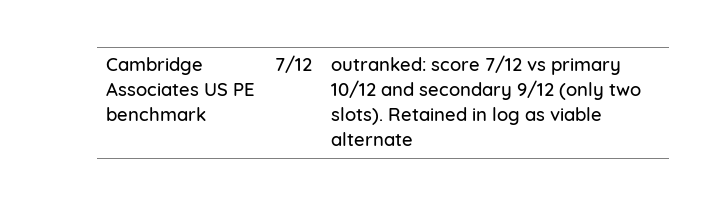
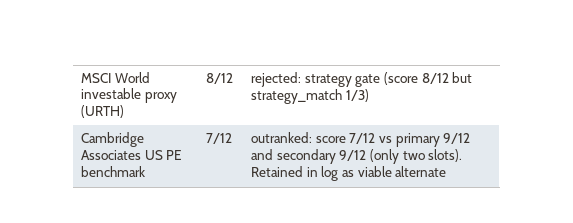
(106, 66) none -> [81,72,150,83] [81,88,177,103] [81,105,125,118] [206,73,234,84] [251,72,473,87] [251,89,369,104] MSCI World investable proxy (URTH) | 8/12 | rejected: strategy gate (score 8/12 but strategy_match 1/3) //
[331,80,377,98] 10/12 -> [443,133,471,144] 9/12

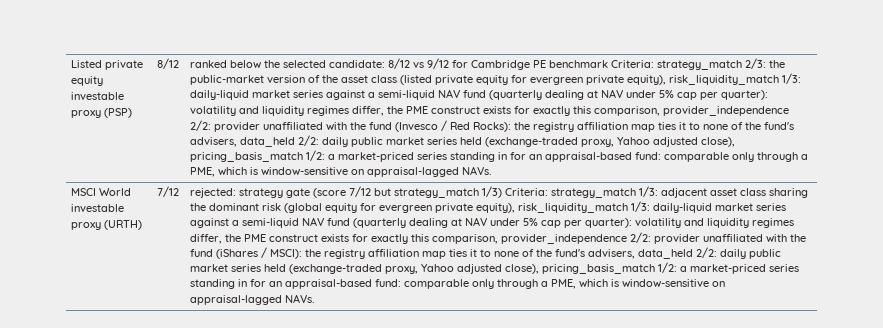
(81, 78) none -> [71,60,144,70] [71,76,104,86] [71,92,125,100] [71,108,133,118] [157,58,180,69] [190,58,786,70] [190,73,802,85] [190,89,769,100] [190,106,790,116] [190,120,795,132] [190,135,736,147] [190,150,809,162] [190,166,492,177] Listed private equity investable proxy (PSP) | 8/12 | ranked below the selected candidate: 8/12 vs 9/12 for Cambridge PE benchmark Criteria: strategy_match 2/3: the public-market version of the asset class (listed private equity for evergreen private equity), risk_liquidity_match 1/3: daily-liquid market series against a semi-liquid NAV fund (quarterly dealing at NAV under 5% cap per quarter): volatility and liquidity regimes differ, the PME construct exists for exactly this comparison, provider_independence 2/2: provider unaffiliated with the fund (Invesco / Red Rocks): the registry affiliation map ties it to none of the fund's advisers, data_held 2/2: daily public market series held (exchange-traded proxy, Yahoo adjusted close), pricing_basis_match 1/2: a market-priced series standing in for an appraisal-based fund: comparable only through a PME, which is window-sensitive on appraisal-lagged NAVs. //
[206,73,234,84] 8/12 -> [157,186,180,197] 7/12
[421,73,449,84] 8/12 -> [349,186,372,197] 7/12
[81,132,145,147] [81,150,182,160] [81,166,146,177] [206,133,233,144] [251,132,471,147] [251,149,463,164] [251,166,447,181] // Cambridge Associates US PE benchmark | 7/12 | outranked: score 7/12 vs primary 9/12 and secondary 9/12 (only two slots). Retained in log as viable alternate -> [505,186,809,198] [190,201,787,213] [190,217,795,228] [190,232,807,244] [190,247,782,259] [190,262,800,274] [190,279,726,289] [190,294,315,305] Criteria: strategy_match 1/3: adjacent asset class sharing the dominant risk (global equity for evergreen private equity), risk_liquidity_match 1/3: daily-liquid market series against a semi-liquid NAV fund (quarterly dealing at NAV under 5% cap per quarter): volatility and liquidity regimes differ, the PME construct exists for exactly this comparison, provider_independence 2/2: provider unaffiliated with the fund (iShares / MSCI): the registry affiliation map ties it to none of the fund's advisers, data_held 2/2: daily public market series held (exchange-traded proxy, Yahoo adjusted close), pricing_basis_match 1/2: a market-priced series standing in for an appraisal-based fund: comparable only through a PME, which is window-sensitive on appraisal-lagged NAVs.

